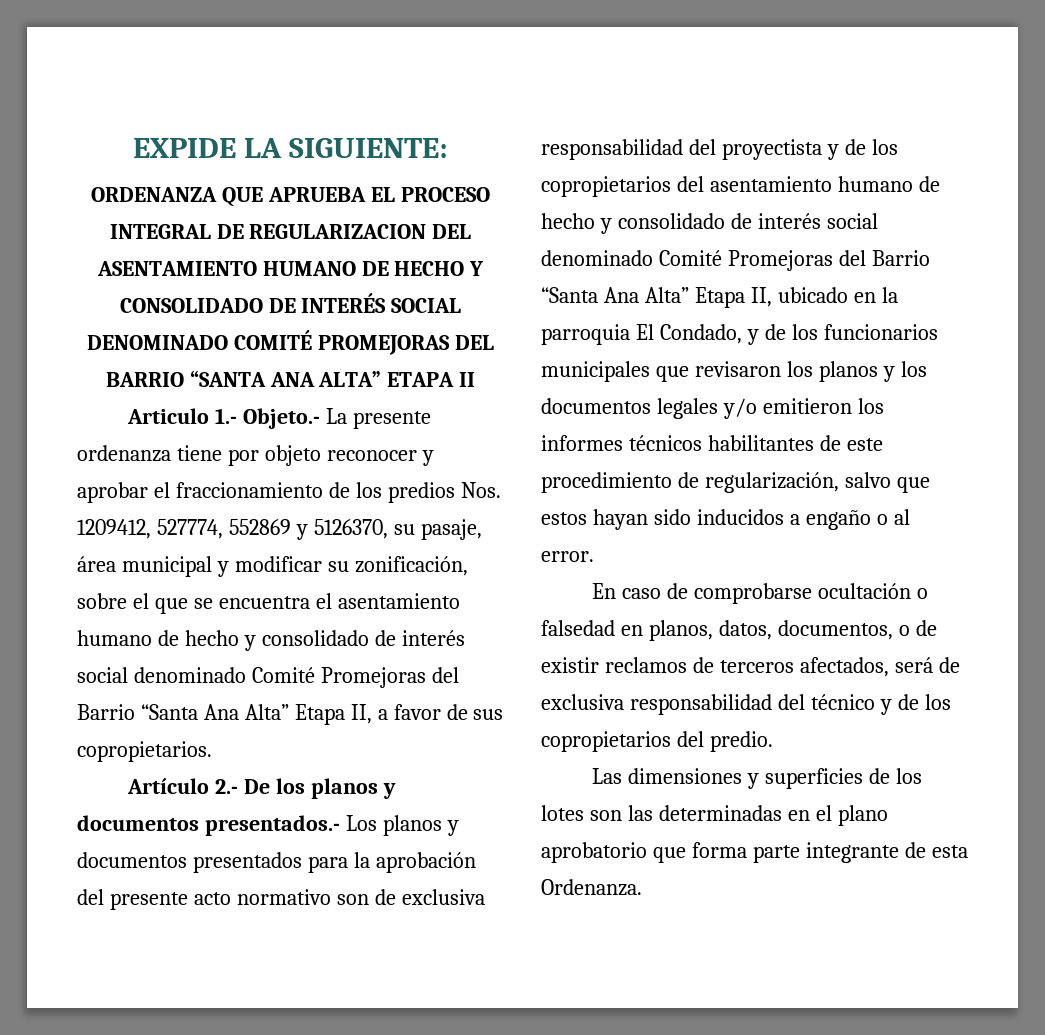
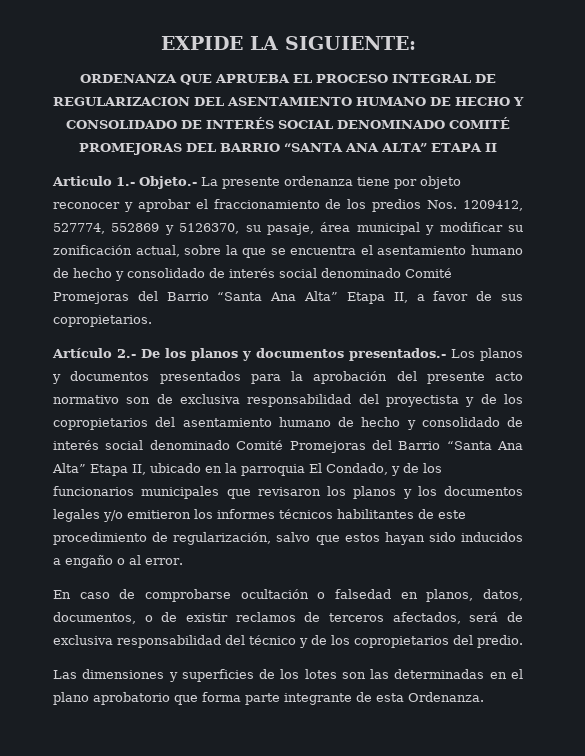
[354,556,468,576] [77,593,149,609] zonificación, sobre el -> [53,245,238,257] zonificación actual, sobre la

